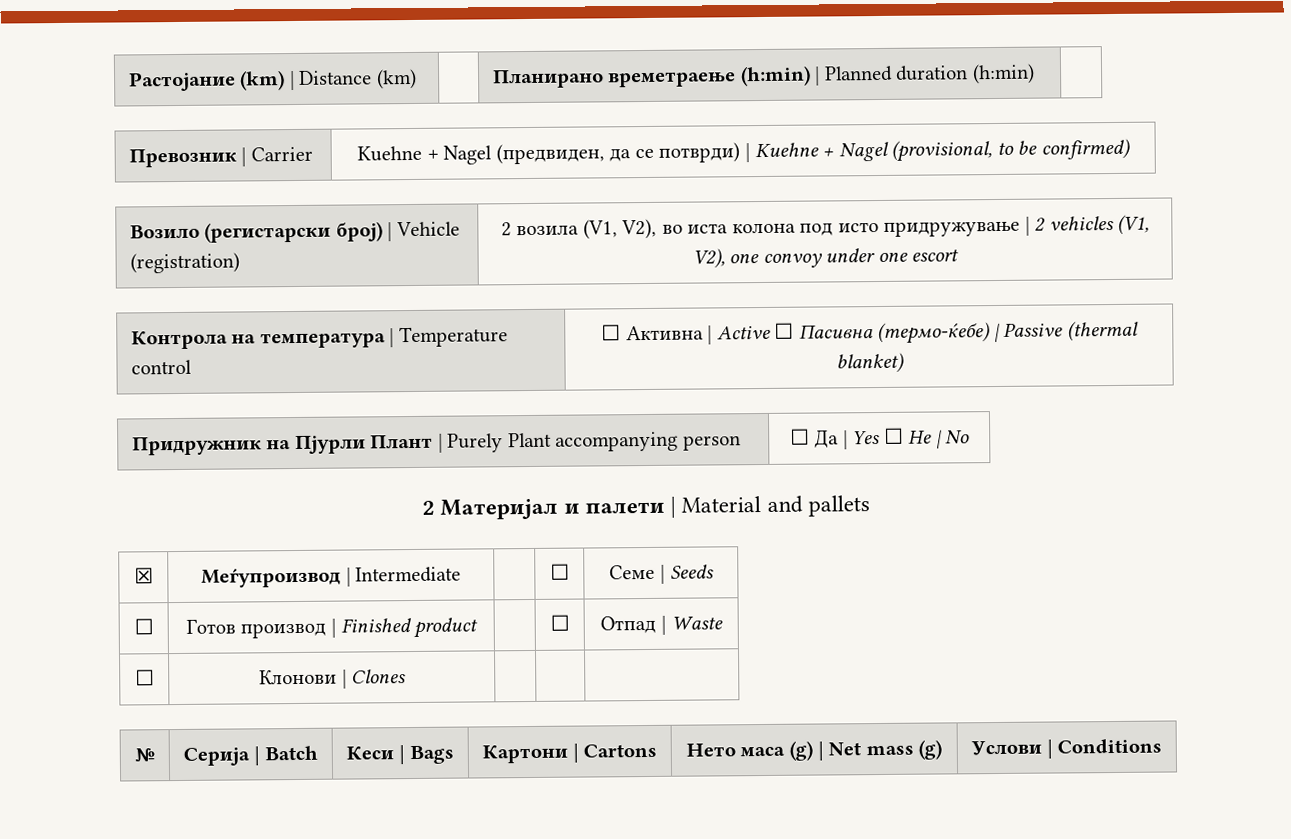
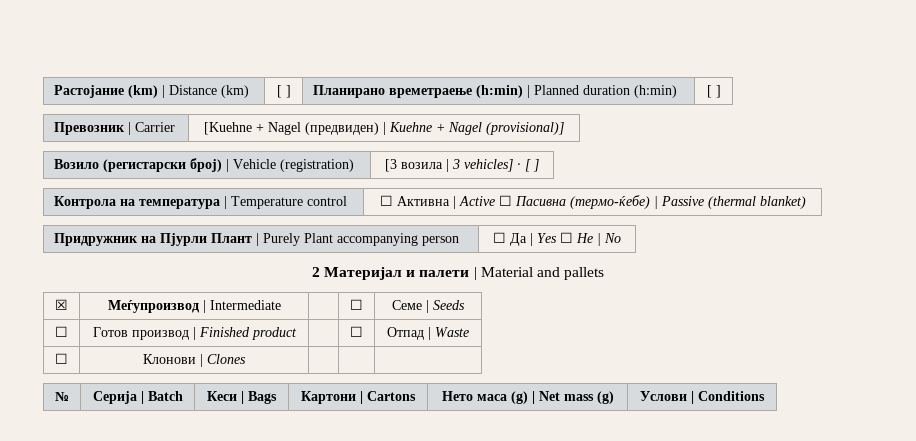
(417, 79) none -> [276,85,291,98] [ ]
(1035, 74) none -> [706,85,721,98] [ ]
[357,138,1130,165] Kuehne + Nagel (предвиден, да се потврди) | Kuehne + Nagel (provisional, to be confirmed) -> [204,122,564,135] [Kuehne + Nagel (предвиден) | Kuehne + Nagel (provisional)]
[500,214,1150,240] [692,248,960,269] 2 возила (V1, V2), во иста колона под исто придружување | 2 vehicles (V1, V2), one convoy under one escort -> [385,159,539,172] [3 возила | 3 vehicles] · [ ]

